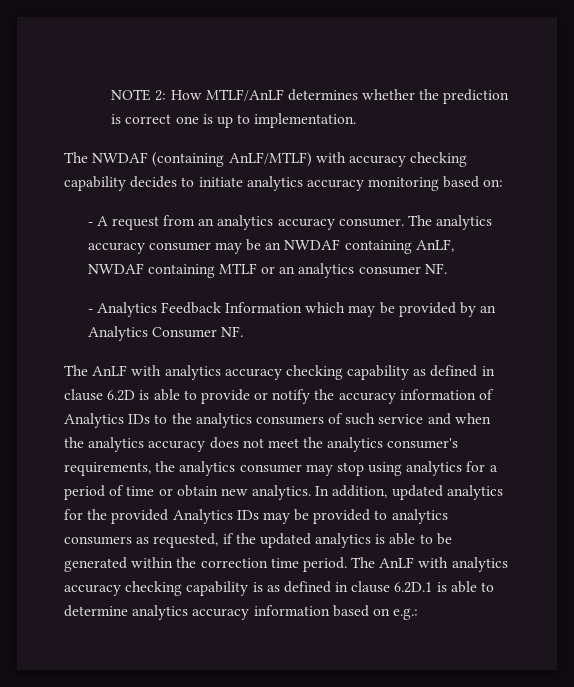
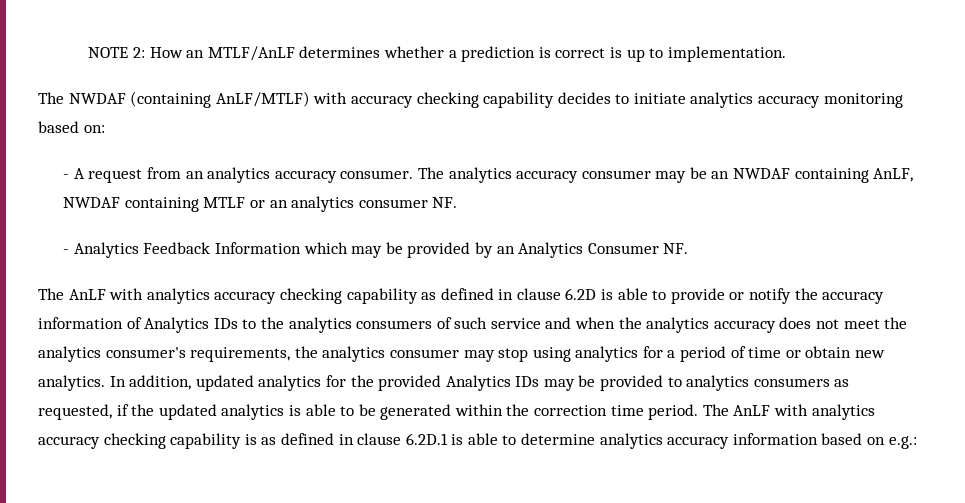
(202, 95) none -> [186,50,205,58] an
[419,89,440,100] the -> [448,50,457,58] a
[175,116,199,124] one -> (606, 53) none

